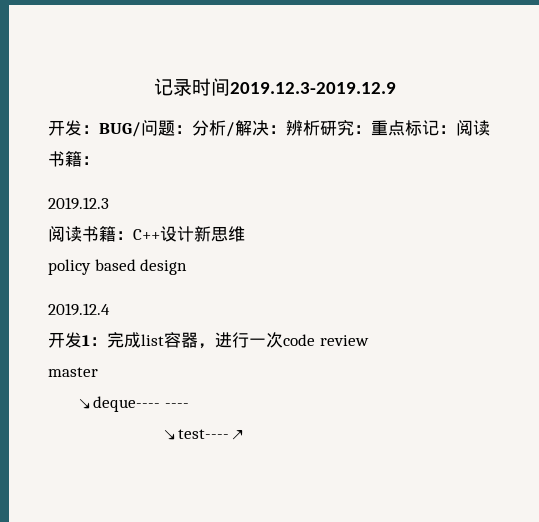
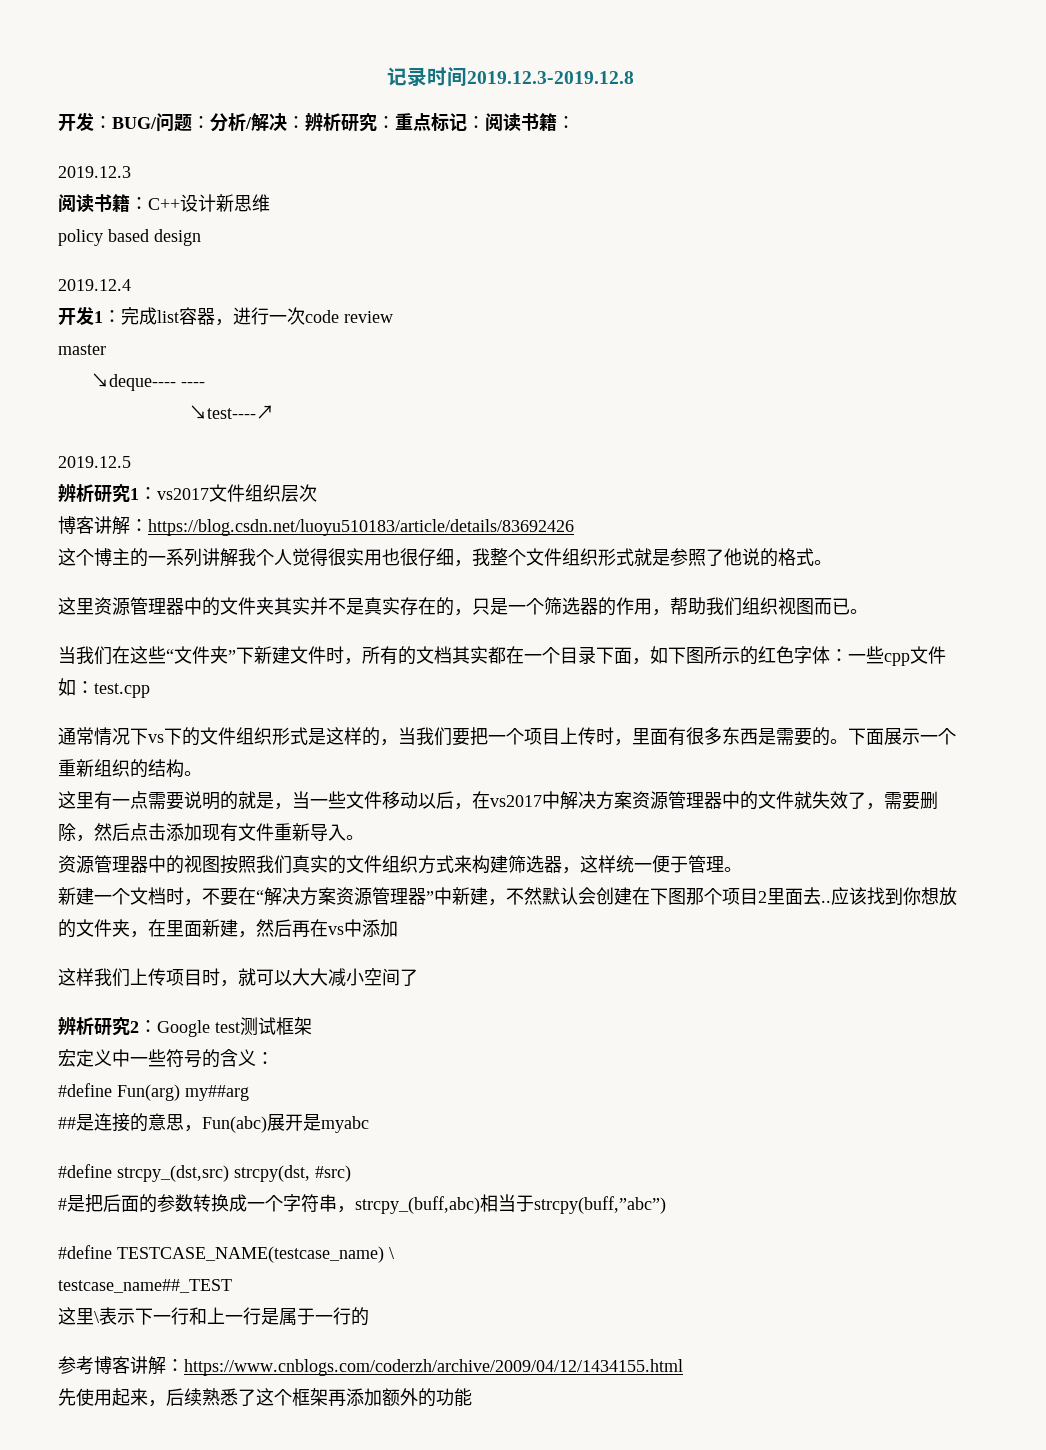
[229,82,396,94] 2019.12.3-2019.12.9 -> [466,71,634,84] 2019.12.3-2019.12.8
(247, 434) none -> [58,456,131,468] [58,484,317,503] [58,516,574,536] [58,548,832,567] [58,597,868,616] [58,646,946,666] [58,678,150,698] [58,727,956,746] [58,759,202,778] [58,791,938,810] [58,823,364,842] [58,855,742,874] [58,887,957,906] [58,919,398,938] [58,968,418,987] [58,1017,312,1037] [58,1049,274,1068] [58,1083,249,1101] [58,1113,369,1133] [58,1164,351,1182] [58,1194,666,1214] [58,1245,394,1263] [58,1279,232,1293] [58,1307,369,1326] [58,1356,683,1376] [58,1388,472,1407] // 2019.12.5 // 辨析研究1：vs2017文件组织层次 // 博客讲解：https://blog.csdn.net/luoyu510183/article/details/83692426 // 这个博主的一系列讲解我个人觉得很实用也很仔细，我整个文件组织形式就是参照了他说的格式。 // 这里资源管理器中的文件夹其实并不是真实存在的，只是一个筛选器的作用，帮助我们组织视图而已。 // 当我们在这些“文件夹”下新建文件时，所有的文档其实都在一个目录下面，如下图所示的红色字体：一些cpp文件如：test.cpp // 通常情况下vs下的文件组织形式是这样的，当我们要把一个项目上传时，里面有很多东西是需要的。下面展示一个重新组织的结构。 // 这里有一点需要说明的就是，当一些文件移动以后，在vs2017中解决方案资源管理器中的文件就失效了，需要删除，然后点击添加现有文件重新导入。 // 资源管理器中的视图按照我们真实的文件组织方式来构建筛选器，这样统一便于管理。 // 新建一个文档时，不要在“解决方案资源管理器”中新建，不然默认会创建在下图那个项目2里面去..应该找到你想放的文件夹，在里面新建，然后再在vs中添加 // 这样我们上传项目时，就可以大大减小空间了 // 辨析研究2：Google test测试框架 // 宏定义中一些符号的含义： // #define Fun(arg) my##arg // ##是连接的意思，Fun(abc)展开是myabc // #define strcpy_(dst,src) strcpy(dst, #src) // #是把后面的参数转换成一个字符串，strcpy_(buff,abc)相当于strcpy(buff,”abc”) // #define TESTCASE_NAME(testcase_name) \ // testcase_name##_TEST // 这里\表示下一行和上一行是属于一行的 // 参考博客讲解：https://www.cnblogs.com/coderzh/archive/2009/04/12/1434155.html // 先使用起来，后续熟悉了这个框架再添加额外的功能

